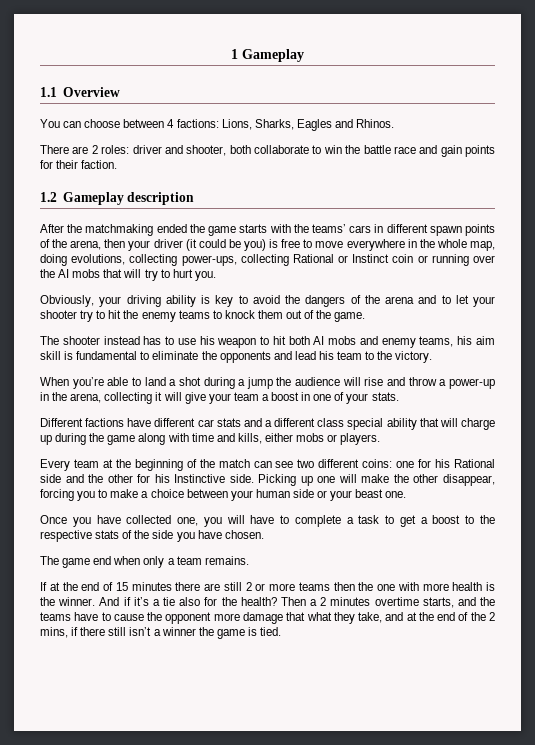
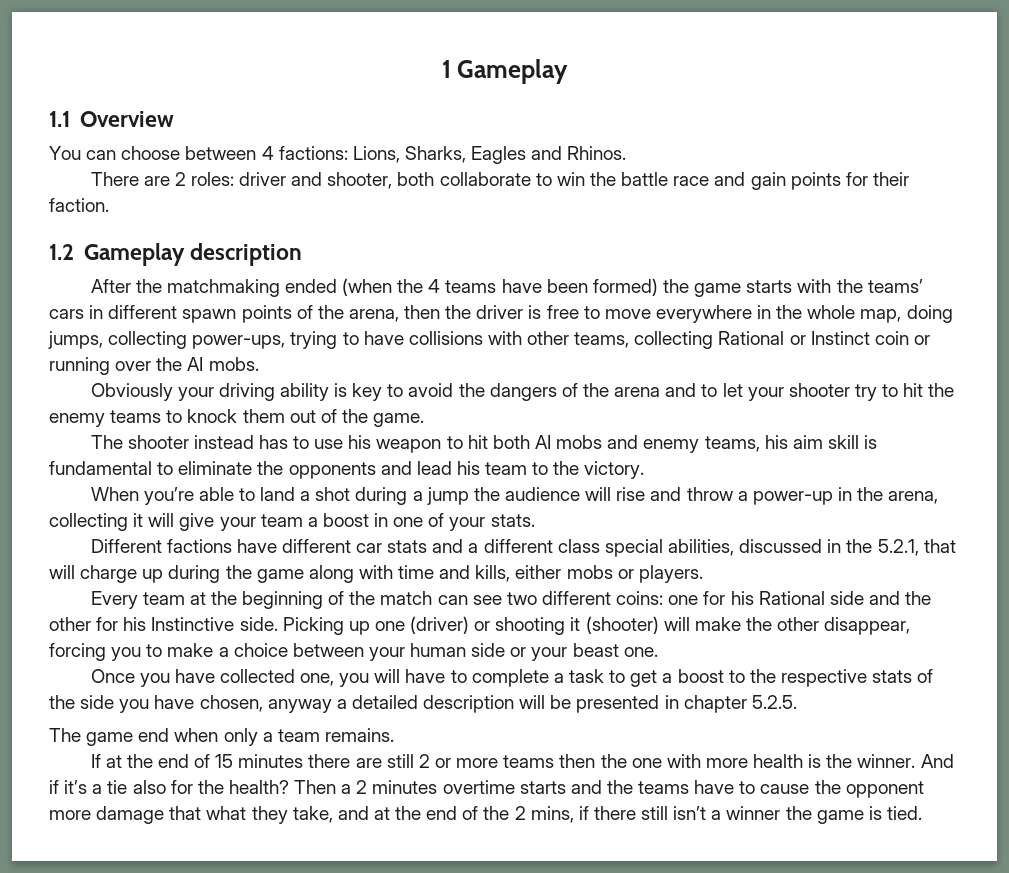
(187, 228) none -> [342,278,658,296] (when the 4 teams have been formed)
[128,239,266,251] your driver (it could be you) -> [445,305,524,319] the driver
[71,254,126,265] evolutions, -> [48,331,103,349] jumps,
(237, 260) none -> [290,331,630,349] trying to have collisions with other teams,
[72,269,216,281] [40,295,94,307] mobs that will try to hurt you. // Obviously, -> [208,357,259,371] [90,383,173,401] mobs. // Obviously
[386,418,417,430] ability -> [668,539,919,556] abilities, discussed in the 5.2.1,
(336, 479) none -> [410,616,659,635] (driver) or shooting it (shooter)
[224,530,264,539] chosen. -> [199,695,797,713] chosen, anyway a detailed description will be presented in chapter 5.2.5.
[422,597,454,608] starts, -> [519,781,566,794] starts

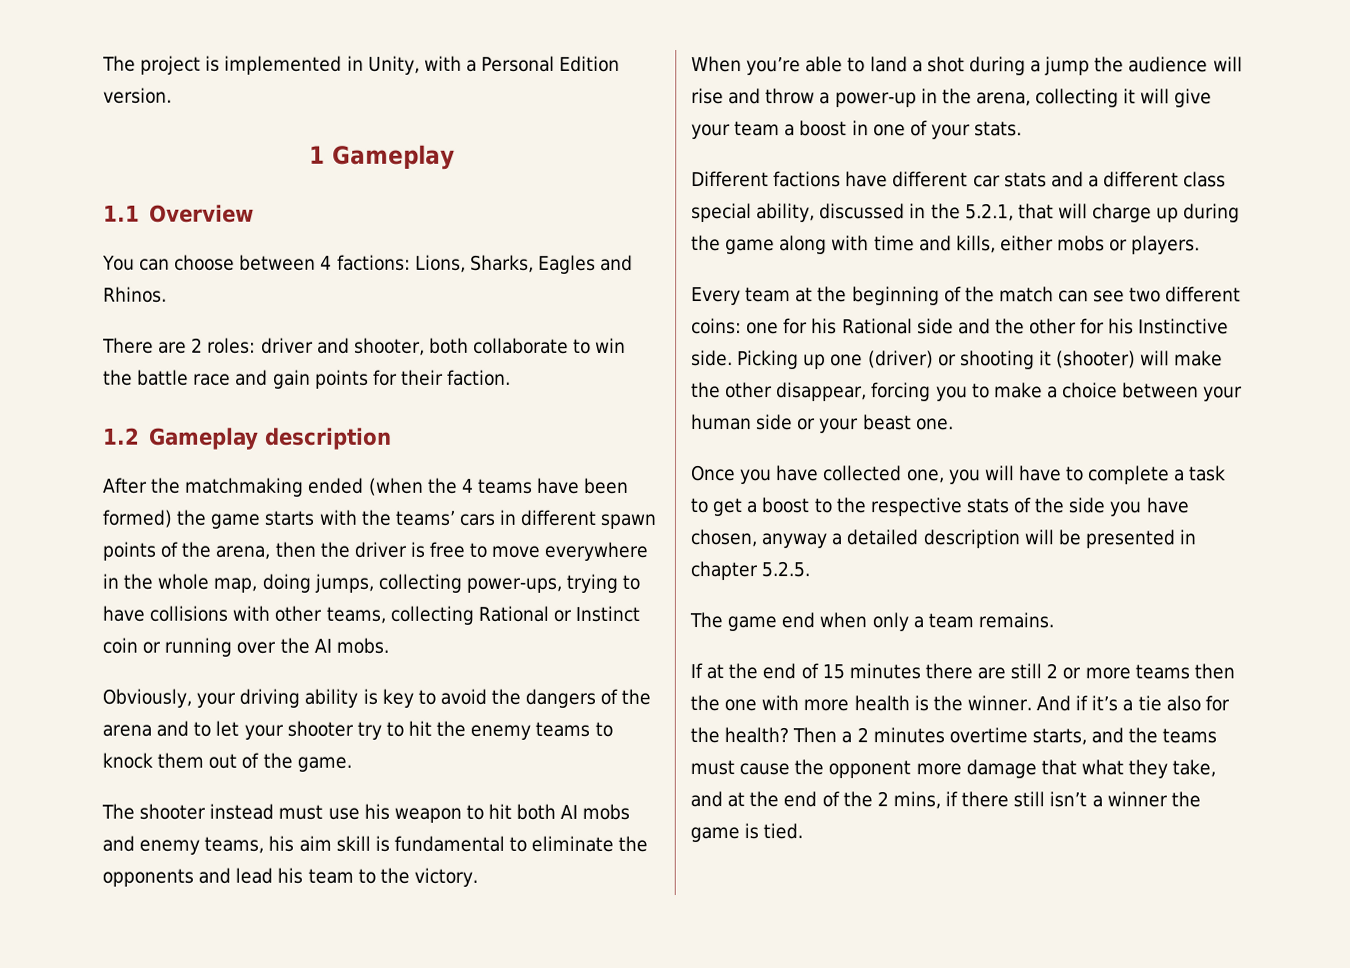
(441, 69) none -> [102,55,621,75] [103,87,172,104] The project is implemented in Unity, with a Personal Edition version. //
[90,383,173,401] Obviously -> [102,688,192,708] Obviously,
[258,435,310,449] has to -> [278,804,324,820] must
[668,539,735,556] abilities, -> [756,203,816,223] ability,
[519,781,566,794] starts -> [1031,728,1087,746] starts,
[694,780,756,794] have to -> [690,760,735,776] must

